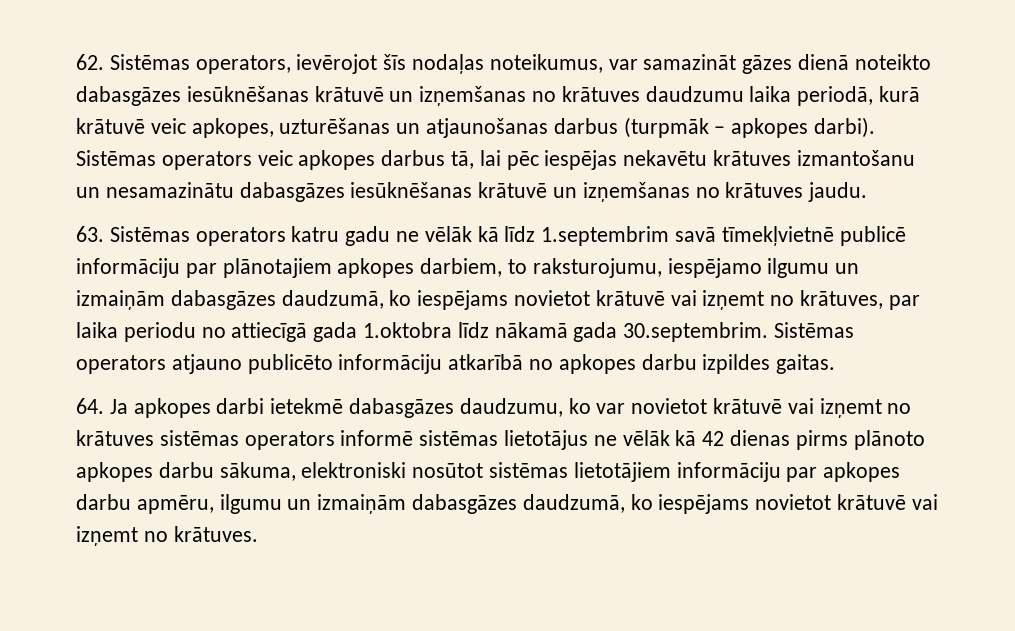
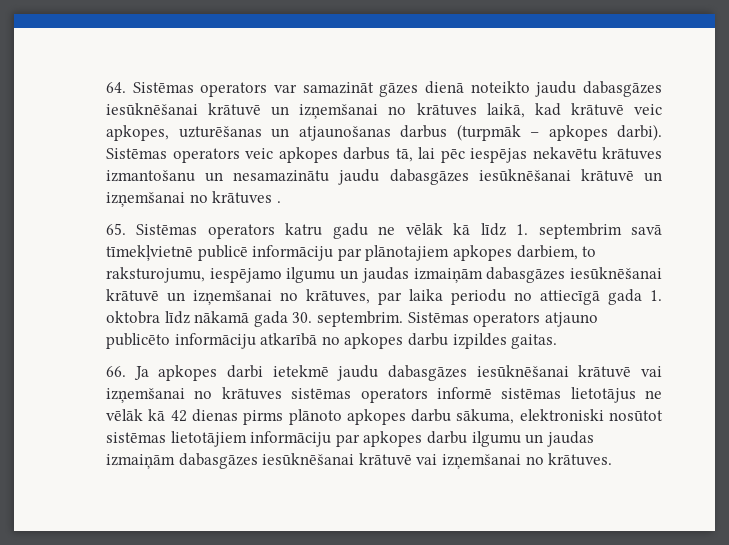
[76,54,603,74] 62. Sistēmas operators, ievērojot šīs nodaļas noteikumus, -> [106,82,268,97] 64. Sistēmas operators
[76,86,921,106] dabasgāzes iesūknēšanas krātuvē un izņemšanas no krātuves daudzumu laika periodā, kurā -> [535,81,662,97] [106,103,561,119] jaudu dabasgāzes iesūknēšanai krātuvē un izņemšanai no krātuves laikā, kad
[239,182,868,202] [76,226,104,242] dabasgāzes iesūknēšanas krātuvē un izņemšanas no krātuves jaudu. // 63. -> [338,169,662,185] [106,191,281,207] [106,223,126,235] jaudu dabasgāzes iesūknēšanai krātuvē un izņemšanai no krātuves . // 65.
[541,226,670,246] 1.septembrim -> [516,223,622,239] 1. septembrim
[76,290,765,310] izmaiņām dabasgāzes daudzumā, ko iespējams novietot krātuvē vai izņemt -> [361,267,662,283] [106,289,272,305] jaudas izmaiņām dabasgāzes iesūknēšanai krātuvē un izņemšanai
[363,322,453,338] 1.oktobra -> [650,290,662,301] [106,311,160,324] 1. oktobra
[623,322,769,342] 30.septembrim. -> [292,311,403,327] 30. septembrim.
[76,398,104,414] 64. -> [106,366,126,377] 66.
[349,398,882,418] dabasgāzes daudzumu, ko var novietot krātuvē vai izņemt -> [337,365,662,381] [106,388,185,403] jaudu dabasgāzes iesūknēšanai krātuvē vai izņemšanai
[136,494,938,514] [76,526,138,546] apmēru, ilgumu un izmaiņām dabasgāzes daudzumā, ko iespējams novietot krātuvē vai izņemt -> [471,431,594,447] [106,453,521,469] ilgumu un jaudas izmaiņām dabasgāzes iesūknēšanai krātuvē vai izņemšanai

